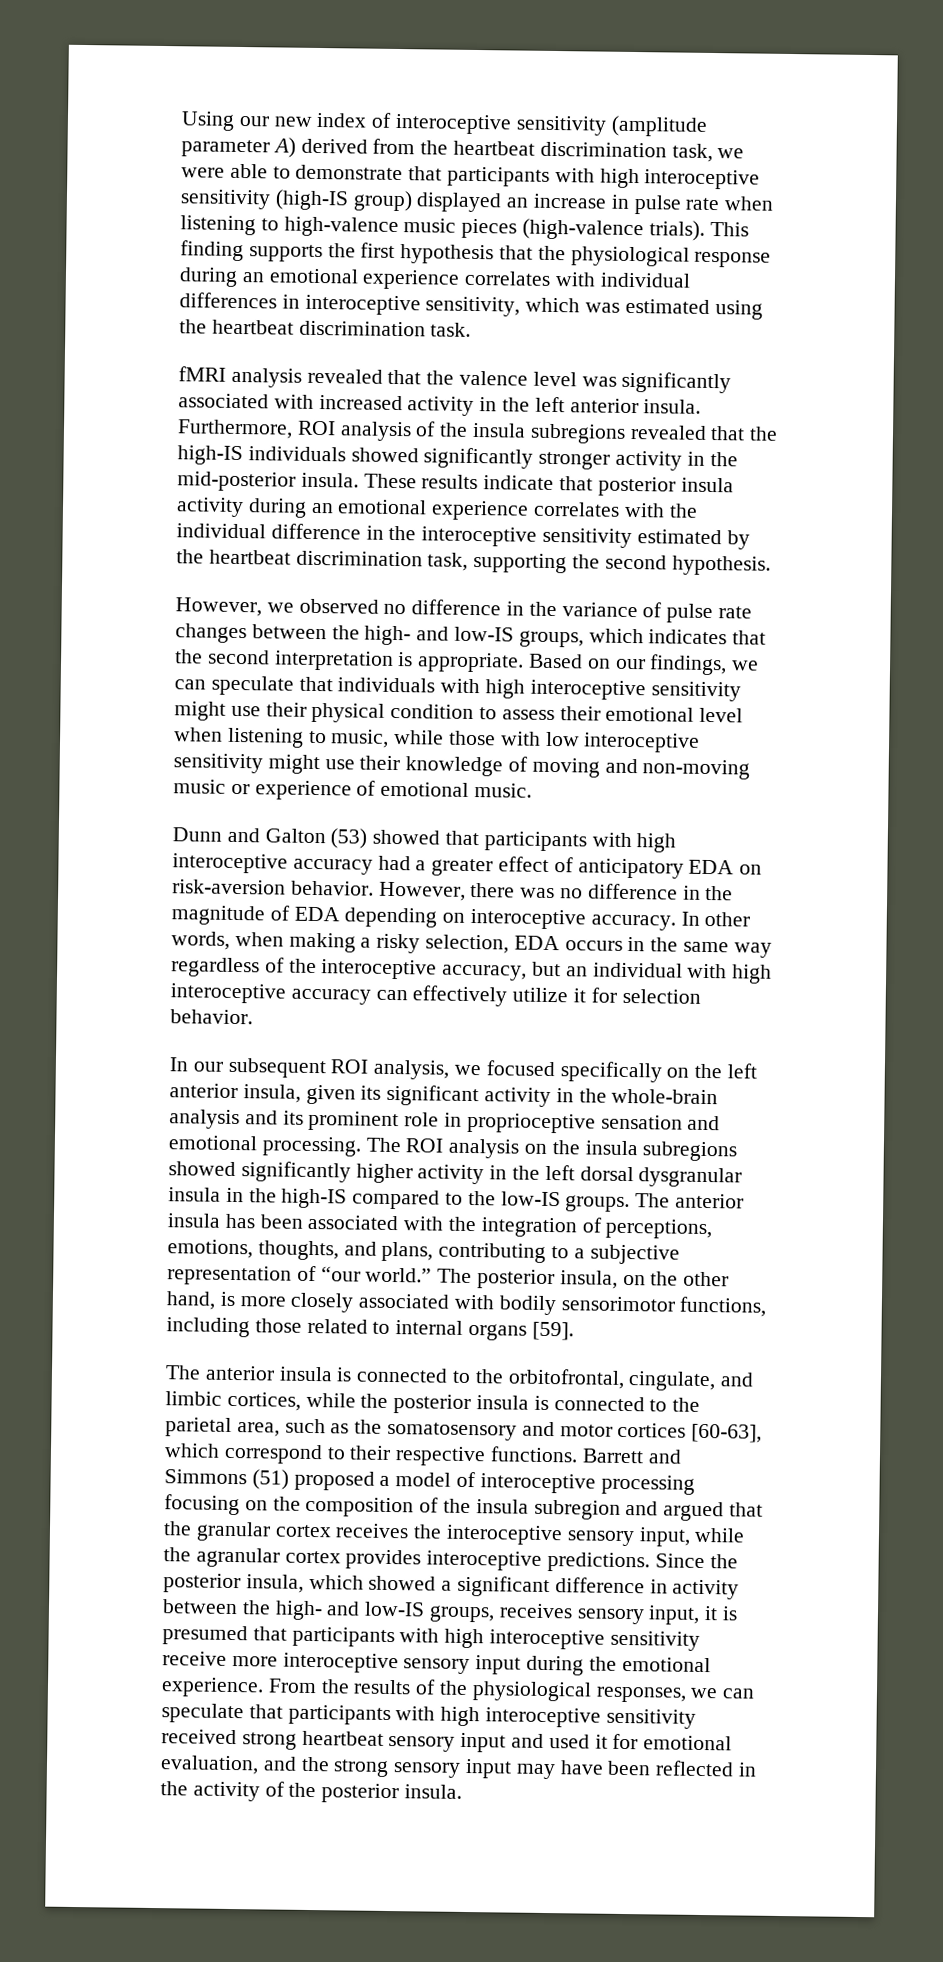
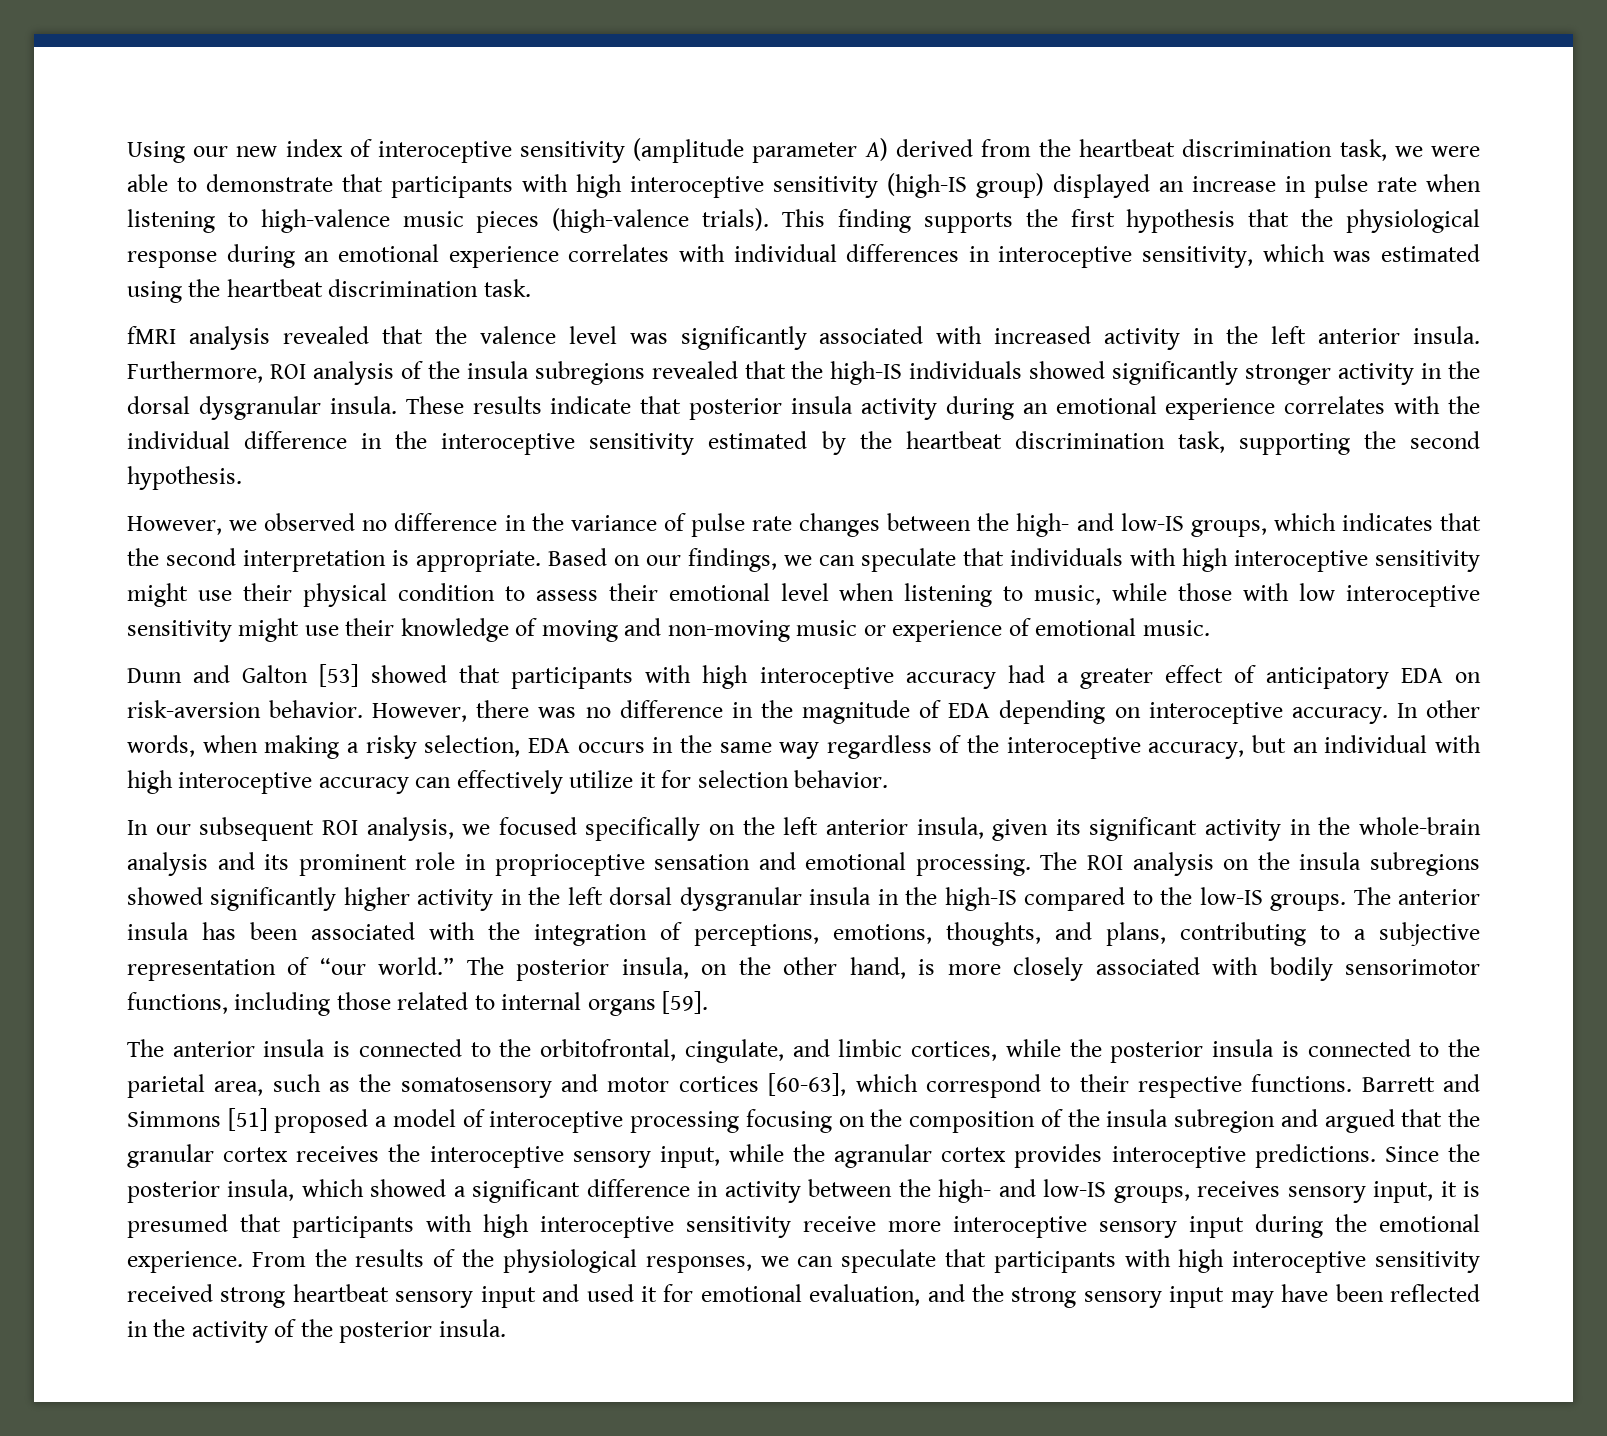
[177,471,296,492] mid-posterior -> [127,396,321,420] dorsal dysgranular
[330,828,368,849] (53) -> [319,664,360,687] [53]
[251,1469,289,1490] (51) -> [227,1108,268,1131] [51]

